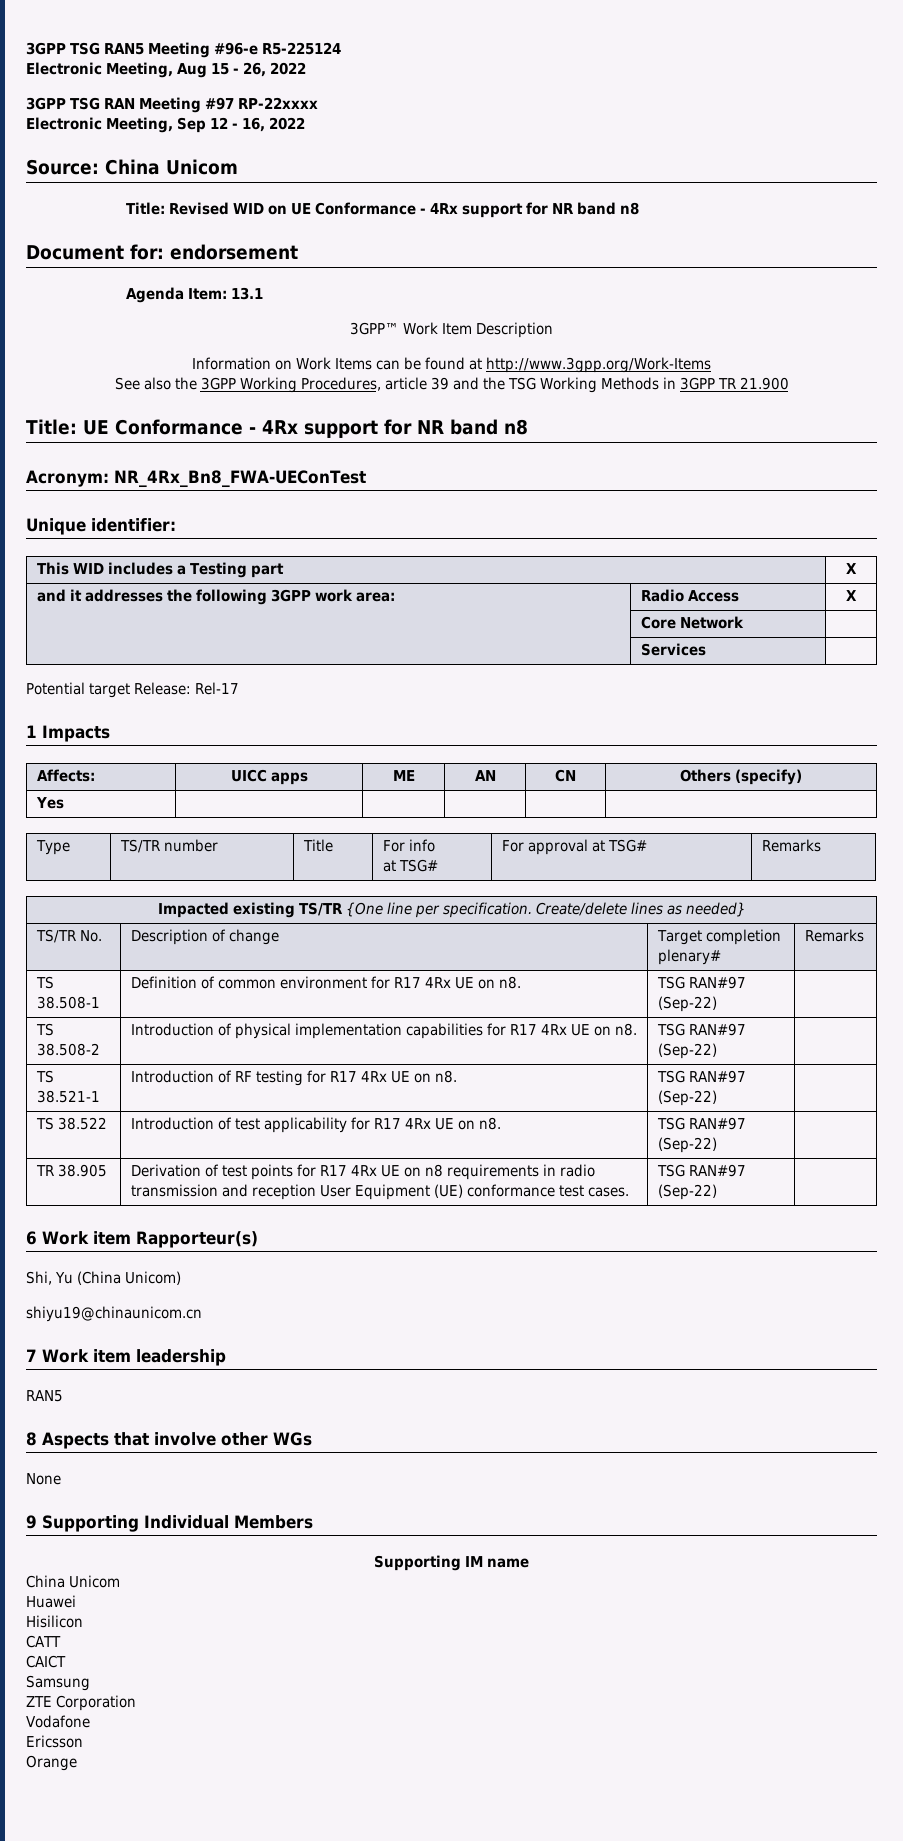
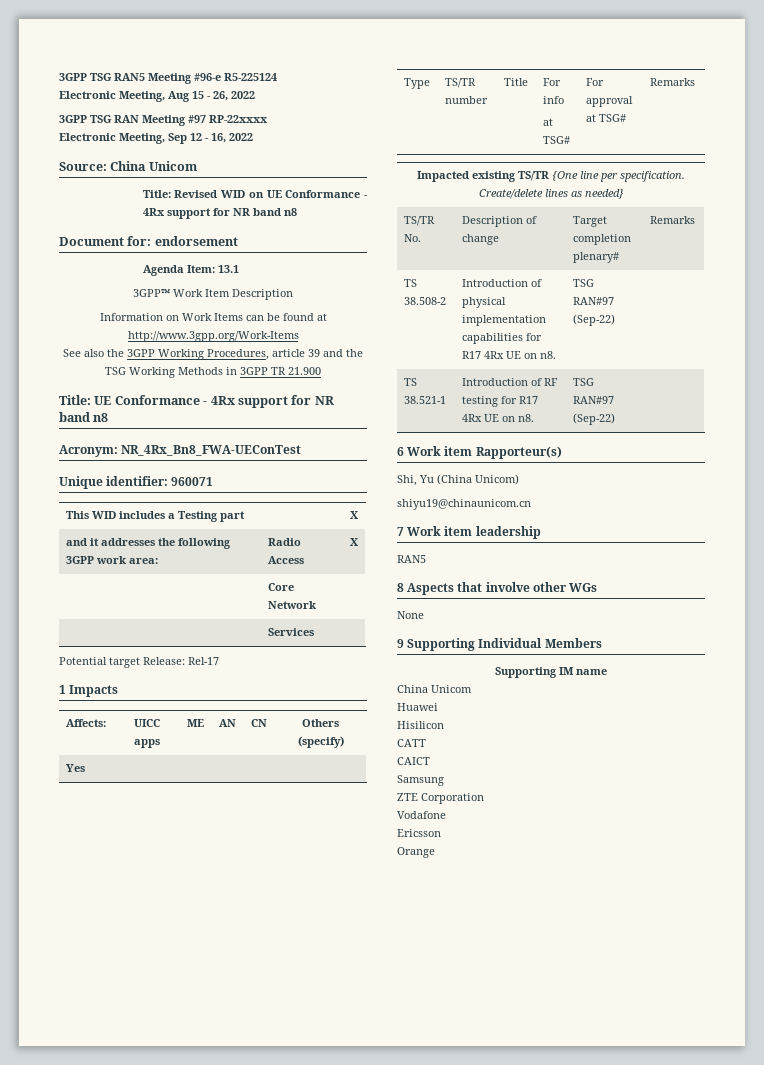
(176, 525) none -> [171,477,214,486] 960071
[35,976,54,989] [36,996,100,1009] [130,976,521,989] [656,976,746,989] [657,996,717,1012] // TS 38.508-1 | Definition of common environment for R17 4Rx UE on n8. | TSG RAN#97 (Sep-22) | -> (696, 220) none
[35,1117,107,1130] [130,1117,501,1133] [656,1117,746,1130] [657,1137,717,1153] [35,1164,107,1177] [130,1164,595,1180] [130,1184,629,1200] [656,1164,746,1177] [657,1184,717,1200] // TS 38.522 | Introduction of test applicability for R17 4Rx UE on n8. | TSG RAN#97 (Sep-22) | // TR 38.905 | Derivation of test points for R17 4Rx UE on n8 requirements in radio transmission and reception User Equipment (UE) conformance test cases. | TSG RAN#97 (Sep-22) | -> (616, 419) none

